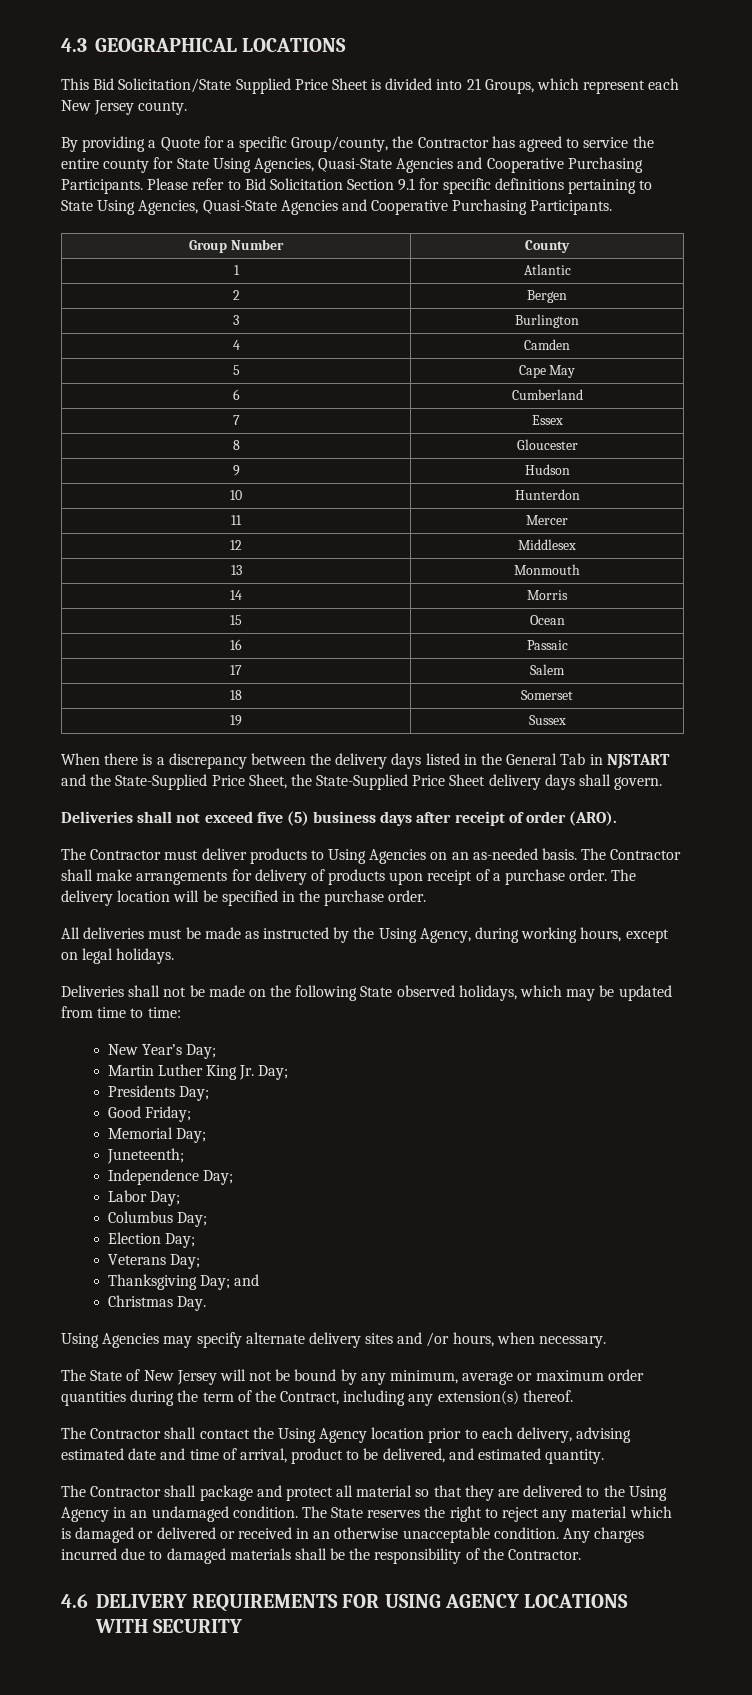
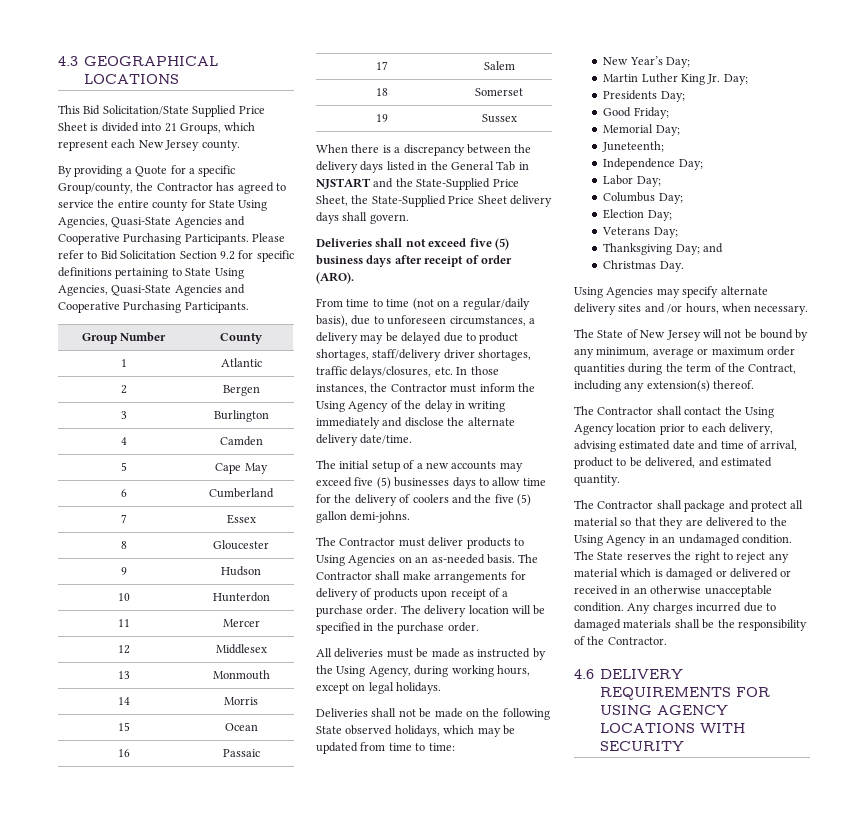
[398,178,416,191] 9.1 -> [219,251,235,260] 9.2
(618, 818) none -> [316,298,530,310] [316,315,535,327] [316,332,519,344] [316,349,532,361] [316,366,499,378] [316,383,535,394] [316,400,506,412] [316,417,515,429] [316,434,413,446] [316,460,523,472] [316,477,546,489] [316,494,531,506] [316,511,411,523] // From time to time (not on a regular/daily basis), due to unforeseen circumstances, a delivery may be delayed due to product shortages, staff/delivery driver shortages, traffic delays/closures, etc. In those instances, the Contractor must inform the Using Agency of the delay in writing immediately and disclose the alternate delivery date/time. // The initial setup of a new accounts may exceed five (5) businesses days to allow time for the delivery of coolers and the five (5) gallon demi-johns.

